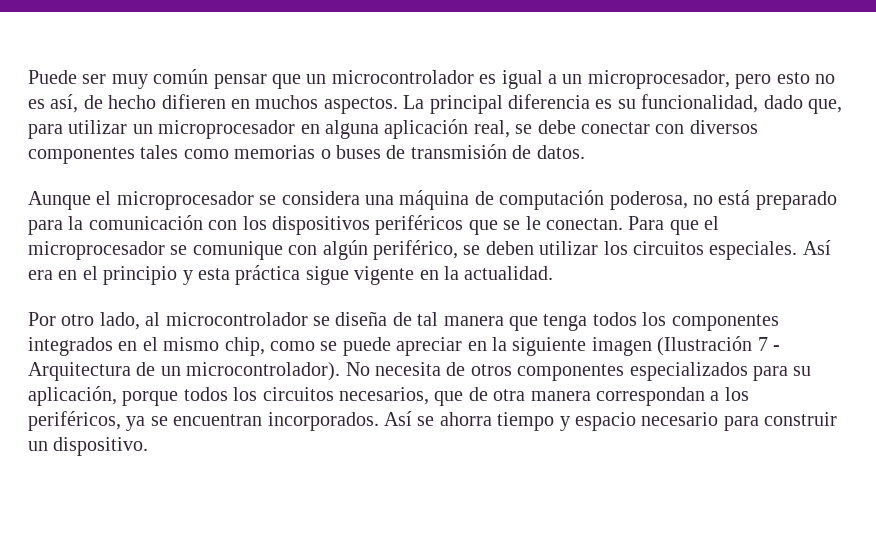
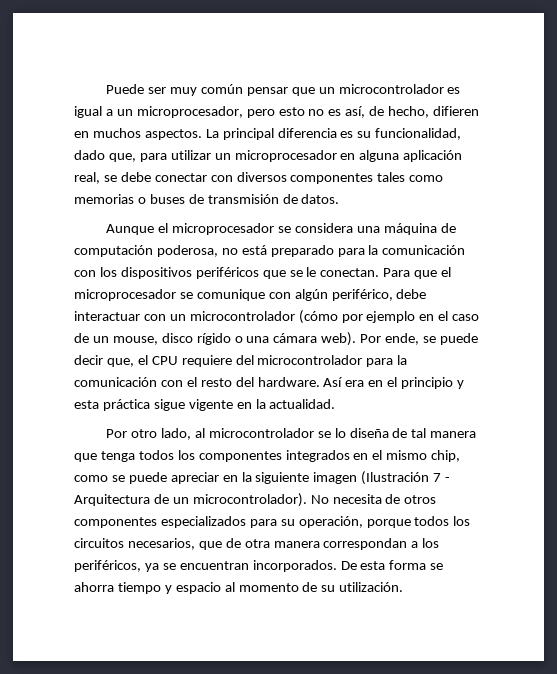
[108,95,157,109] hecho -> [388,106,430,118] hecho,
[463,241,798,260] se deben utilizar los circuitos especiales. -> [396,289,427,299] [74,310,480,324] [74,332,478,346] [74,355,408,367] [74,377,320,387] debe interactuar con un microcontrolador (cómo por ejemplo en el caso de un mouse, disco rígido o una cámara web). Por ende, se puede decir que, el CPU requiere del microcontrolador para la comunicación con el resto del hardware.
(330, 321) none -> [334,428,346,438] lo
[28,386,117,406] aplicación, -> [298,516,363,528] operación,
[384,411,412,426] Así -> [340,560,427,570] De esta forma
[641,412,838,431] [28,437,149,456] necesario para construir un dispositivo. -> [224,582,404,592] al momento de su utilización.

